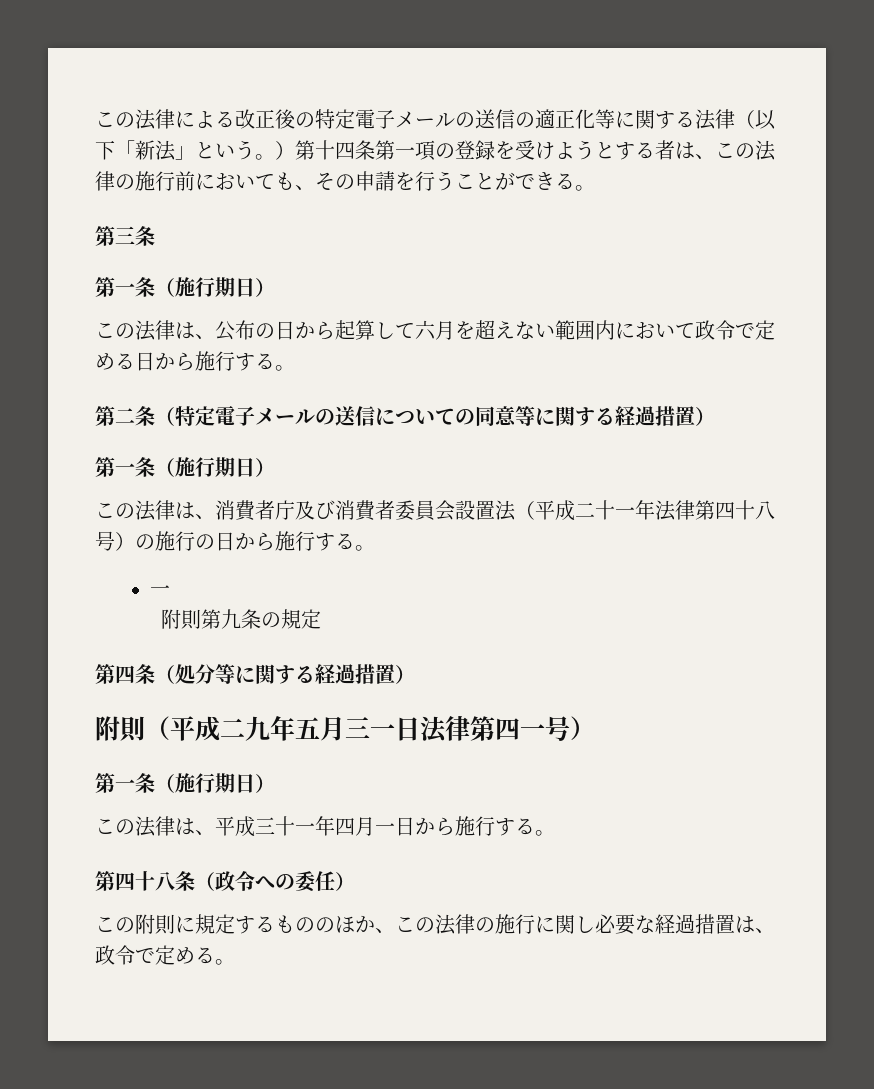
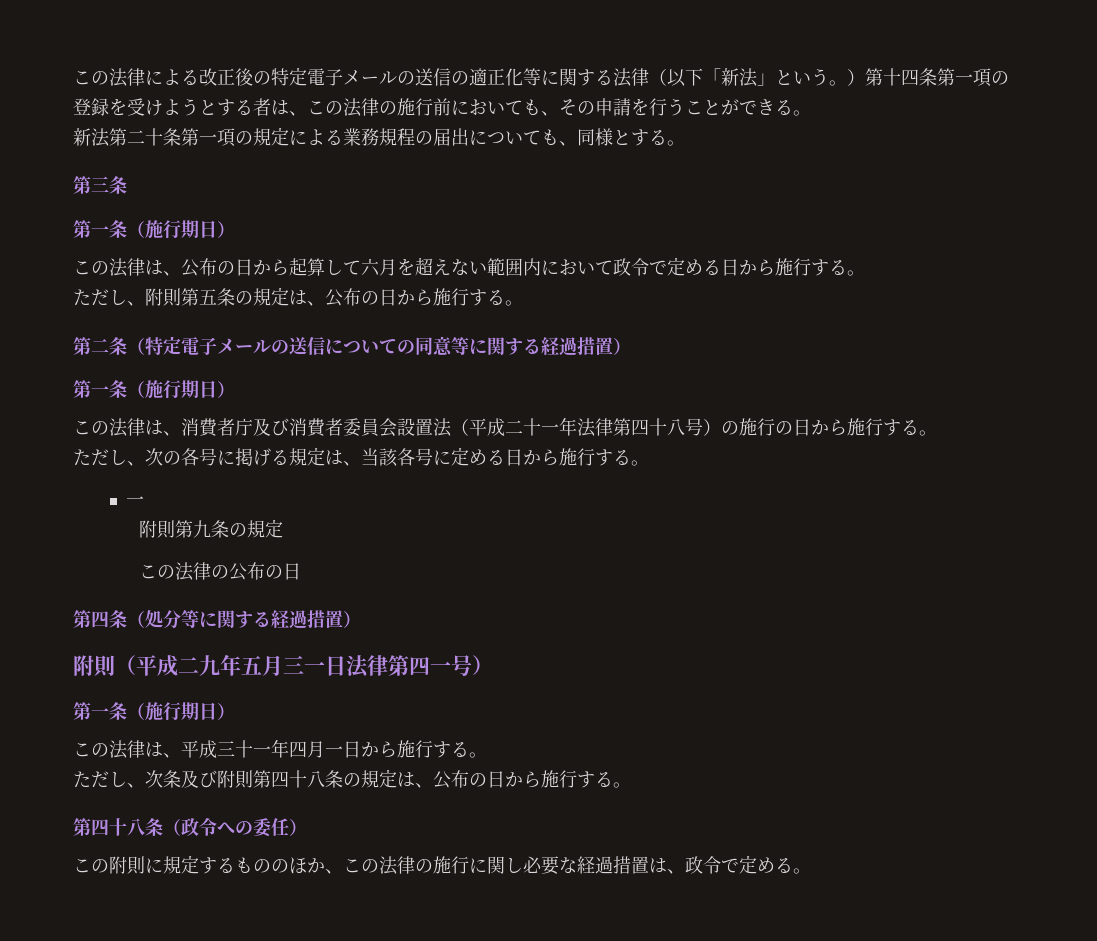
(595, 188) none -> [73,127,685,147] // 新法第二十条第一項の規定による業務規程の届出についても、同様とする。
(295, 368) none -> [73,287,523,307] // ただし、附則第五条の規定は、公布の日から施行する。
(375, 548) none -> [73,447,649,467] // ただし、次の各号に掲げる規定は、当該各号に定める日から施行する。
(321, 619) none -> [139,562,302,581] // この法律の公布の日
(555, 833) none -> [73,769,631,789] // ただし、次条及び附則第四十八条の規定は、公布の日から施行する。

